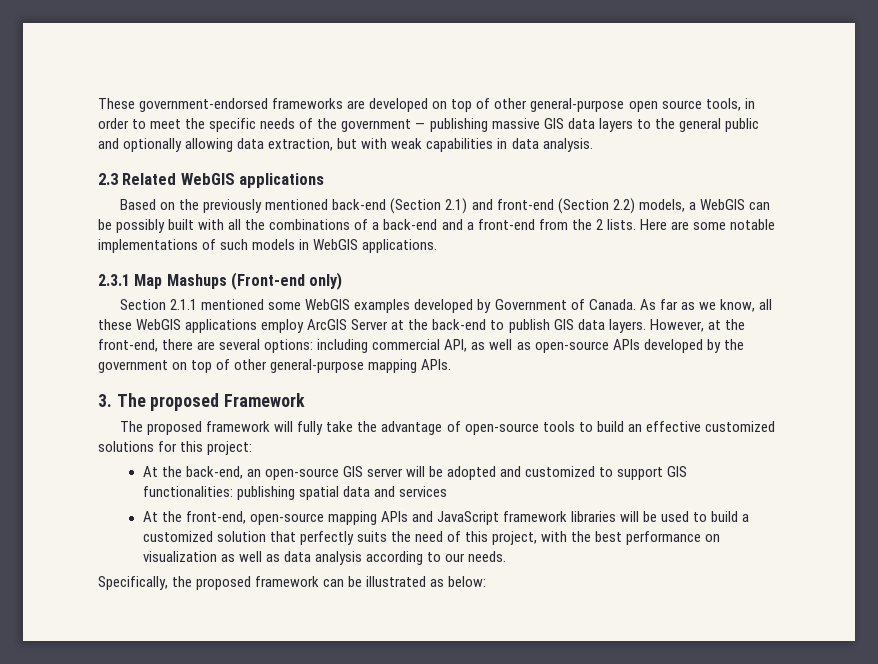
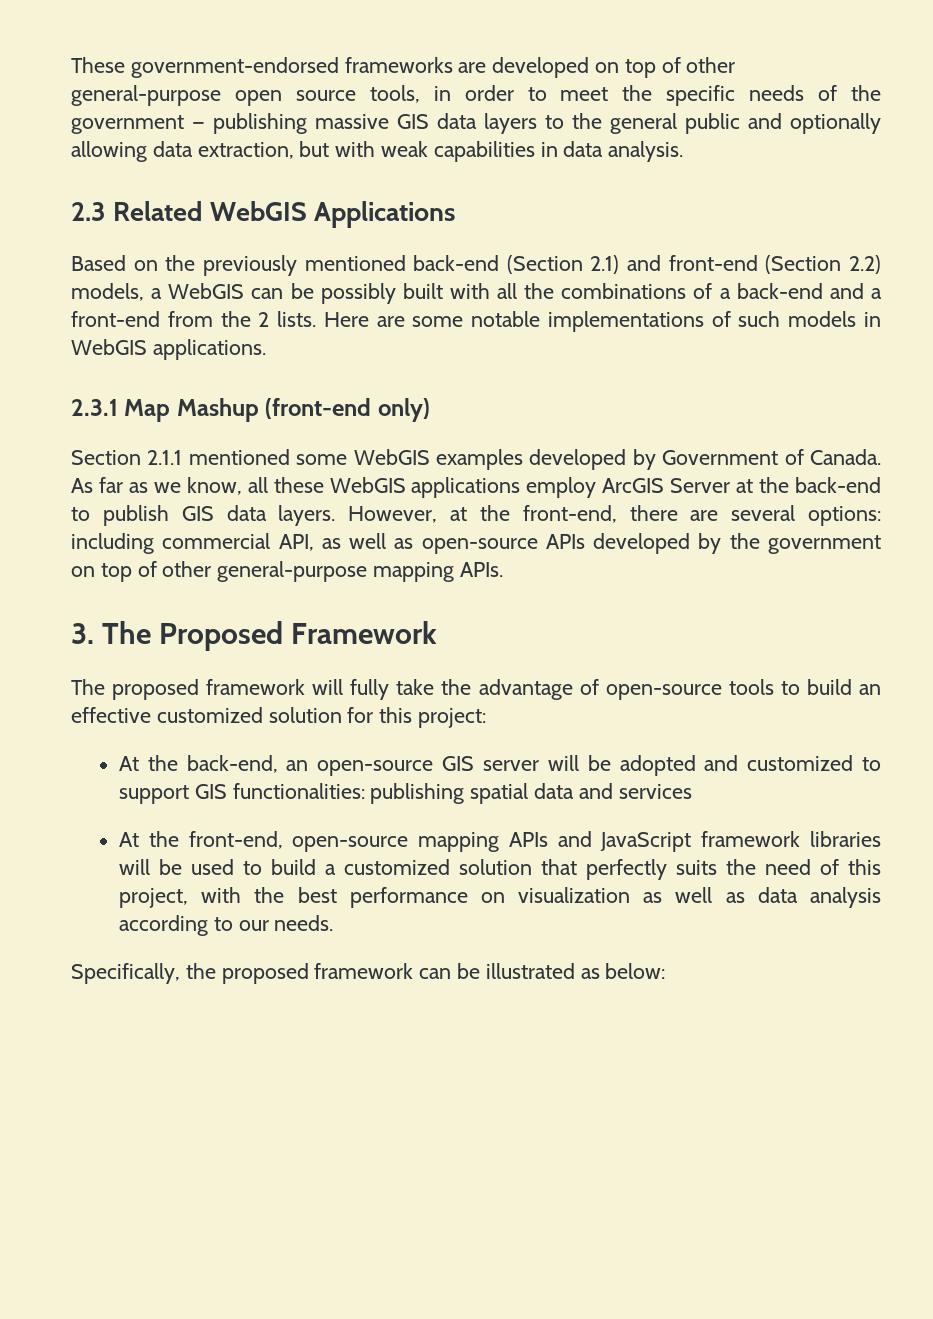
[239,173,325,188] applications -> [313,201,455,228] Applications
[166,272,305,290] Mashups (Front-end -> [176,398,372,422] Mashup (front-end
[150,393,220,411] proposed -> [159,621,284,651] Proposed
[98,441,154,452] solutions -> [268,707,342,723] solution

